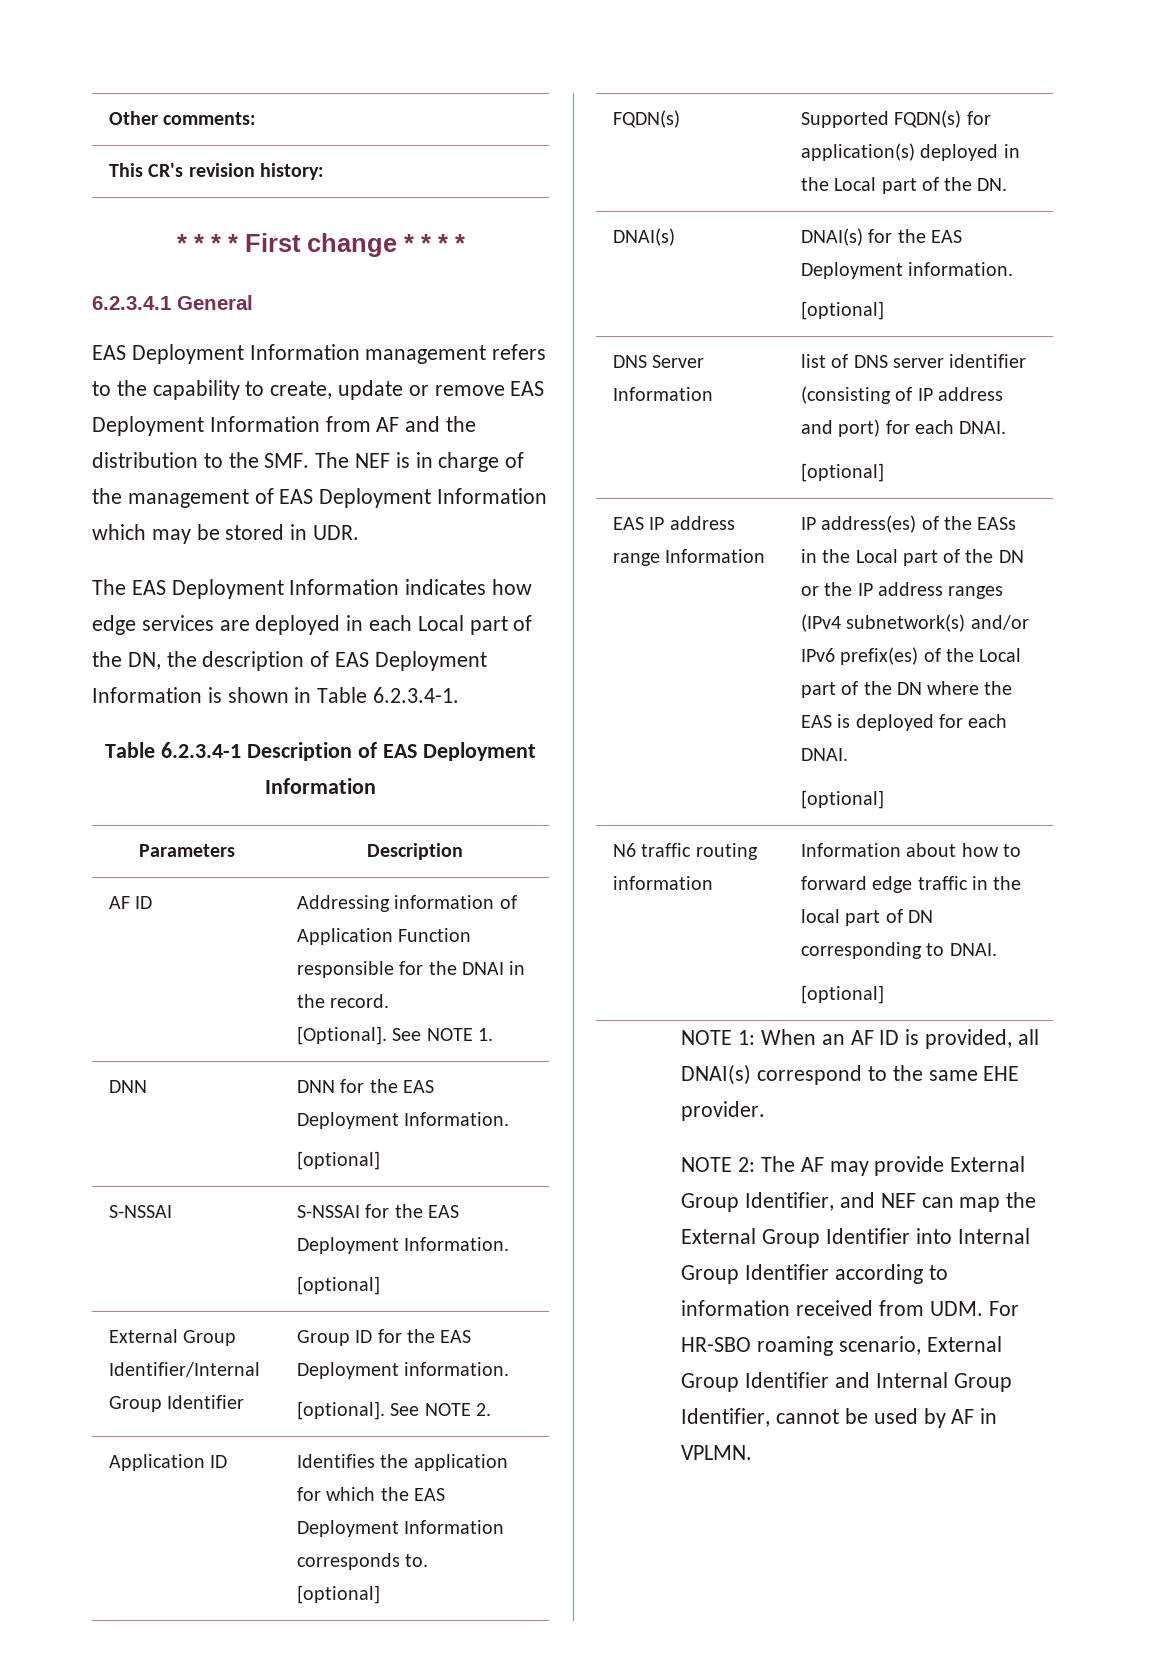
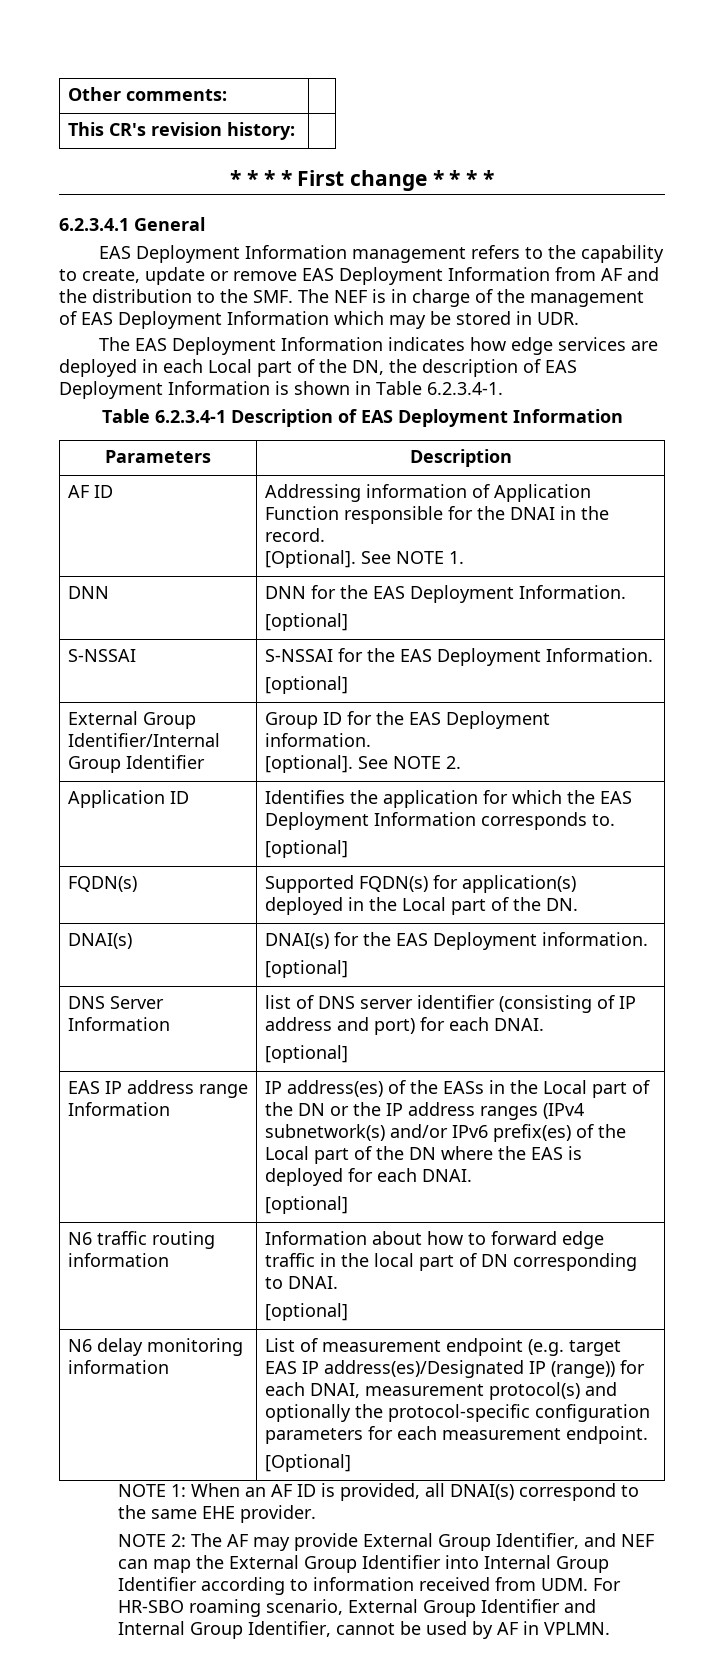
(884, 994) none -> [67,1338,243,1356] [67,1360,169,1374] [264,1338,621,1356] [264,1360,645,1378] [264,1382,617,1400] [264,1404,650,1422] [264,1426,648,1444] [264,1454,351,1472] // N6 delay monitoring information | List of measurement endpoint (e.g. target EAS IP address(es)/Designated IP (range)) for each DNAI, measurement protocol(s) and optionally the protocol-specific configuration parameters for each measurement endpoint. // [Optional]

